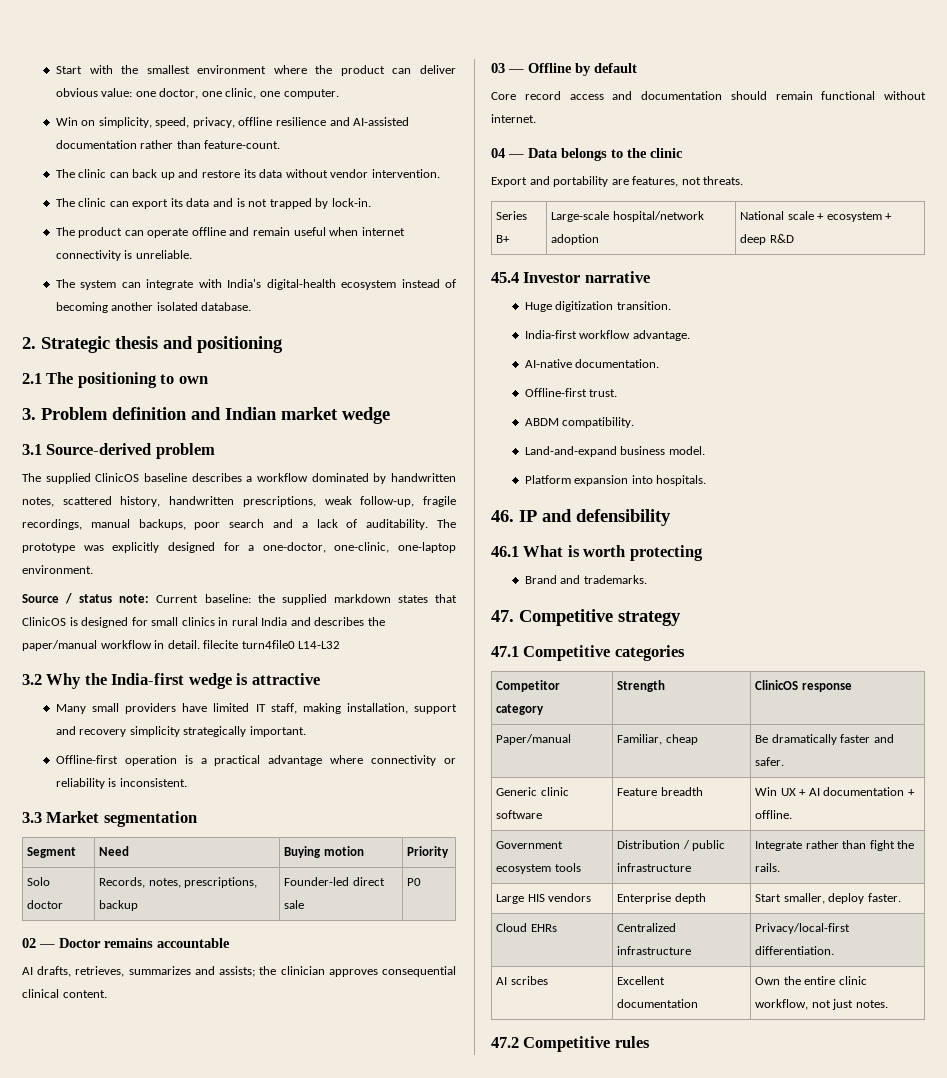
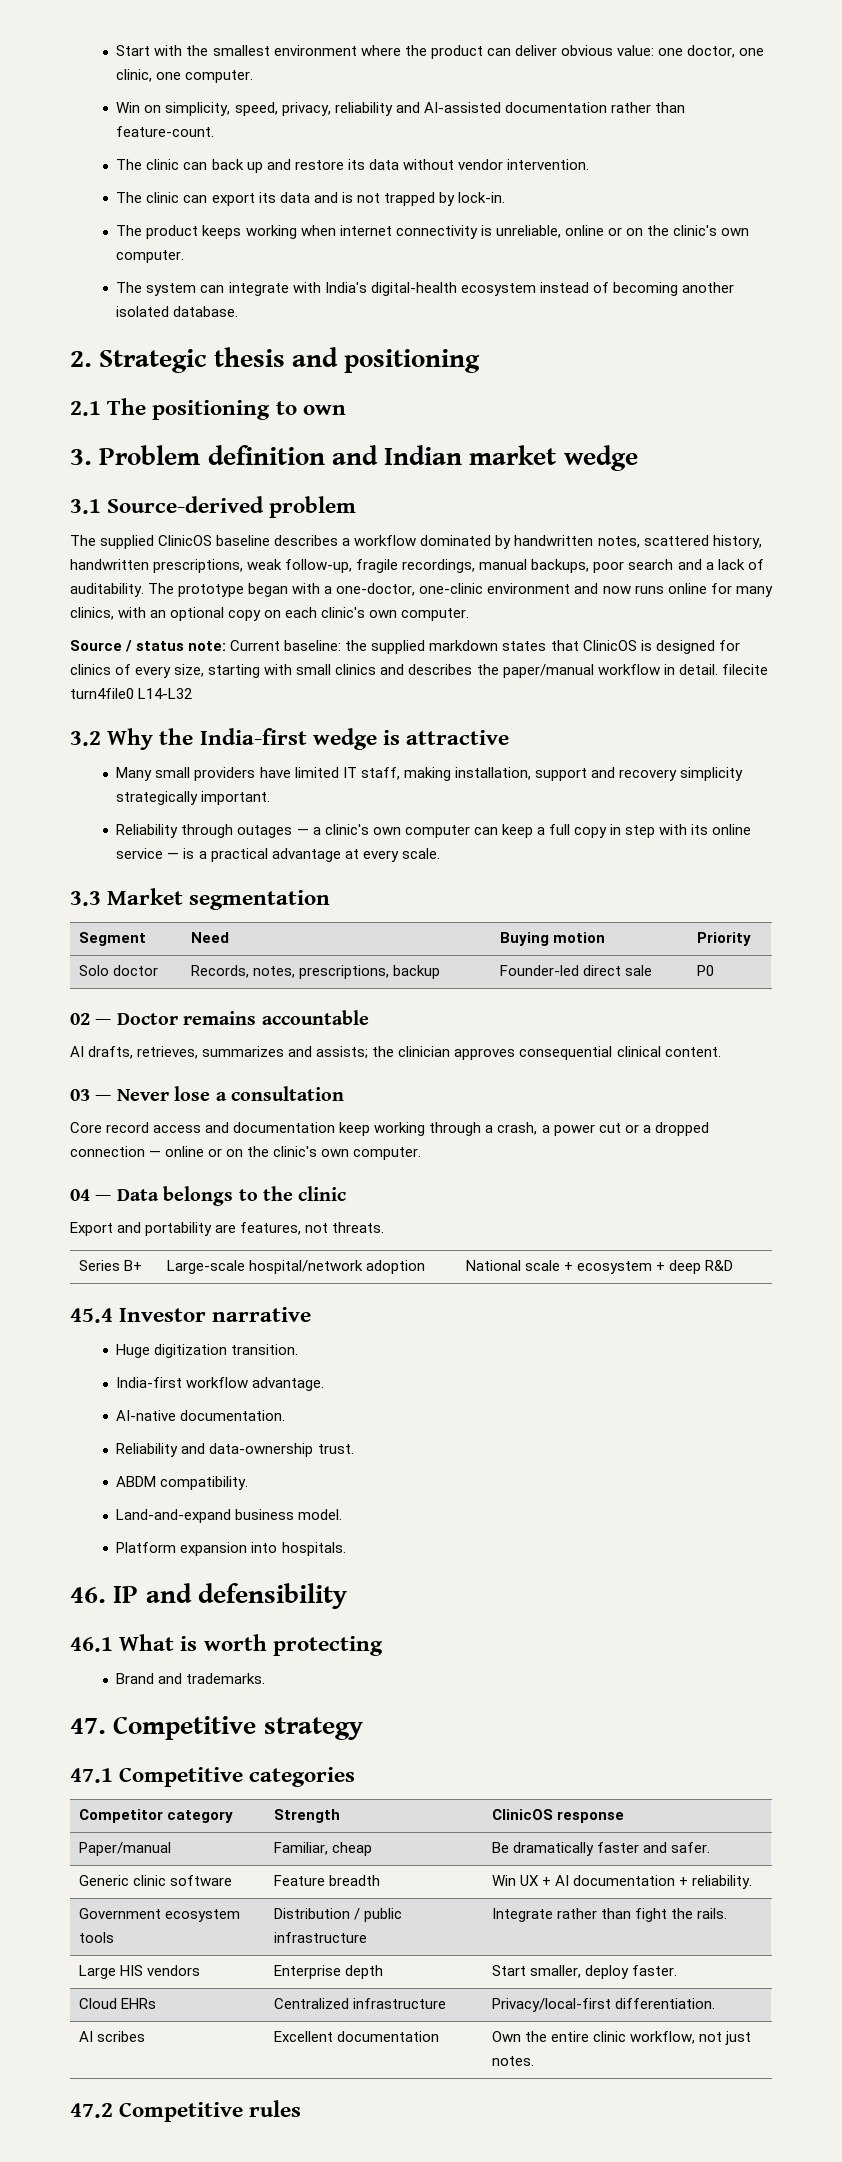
[238,117,326,126] offline resilience -> [334,102,393,116] reliability
[124,227,405,238] [55,250,192,261] can operate offline and remain useful when internet connectivity is unreliable. -> [202,225,750,239] [116,250,185,263] keeps working when internet connectivity is unreliable, online or on the clinic's own computer.
[83,542,456,553] [22,565,93,574] was explicitly designed for a one-doctor, one-clinic, one-laptop environment. -> [248,583,773,597] [70,607,470,621] began with a one-doctor, one-clinic environment and now runs online for many clinics, with an optional copy on each clinic's own computer.
[151,617,288,626] small clinics in rural India -> [70,664,377,678] clinics of every size, starting with small clinics
[55,755,457,766] [55,778,187,789] Offline-first operation is a practical advantage where connectivity or reliability is inconsistent. -> [116,824,752,838] [116,848,440,862] Reliability through outages — a clinic's own computer can keep a full copy in step with its online service — is a practical advantage at every scale.
[528,63,637,76] Offline by default -> [116,1086,344,1101] Never lose a consultation
[730,91,926,100] [491,114,536,123] should remain functional without internet. -> [339,1122,709,1136] [70,1146,422,1160] keep working through a crash, a power cut or a dropped connection — online or on the clinic's own computer.
[524,388,587,397] Offline-first -> [116,1443,314,1457] Reliability and data-ownership
[755,810,793,819] offline. -> [692,1875,753,1889] reliability.

